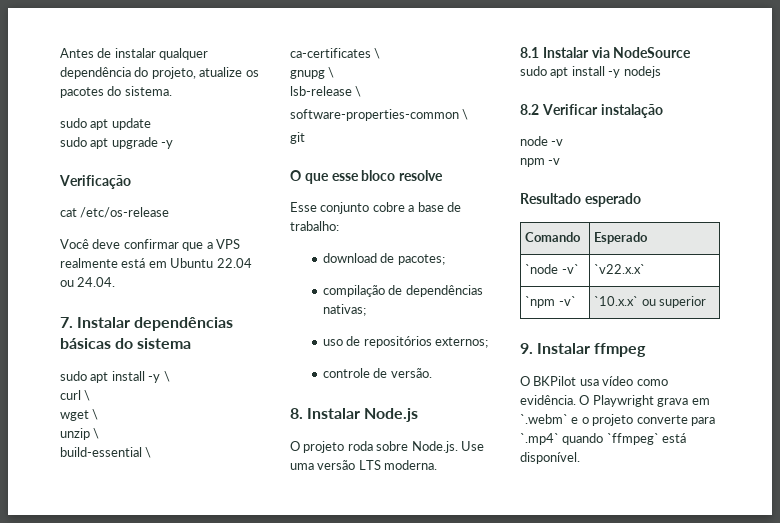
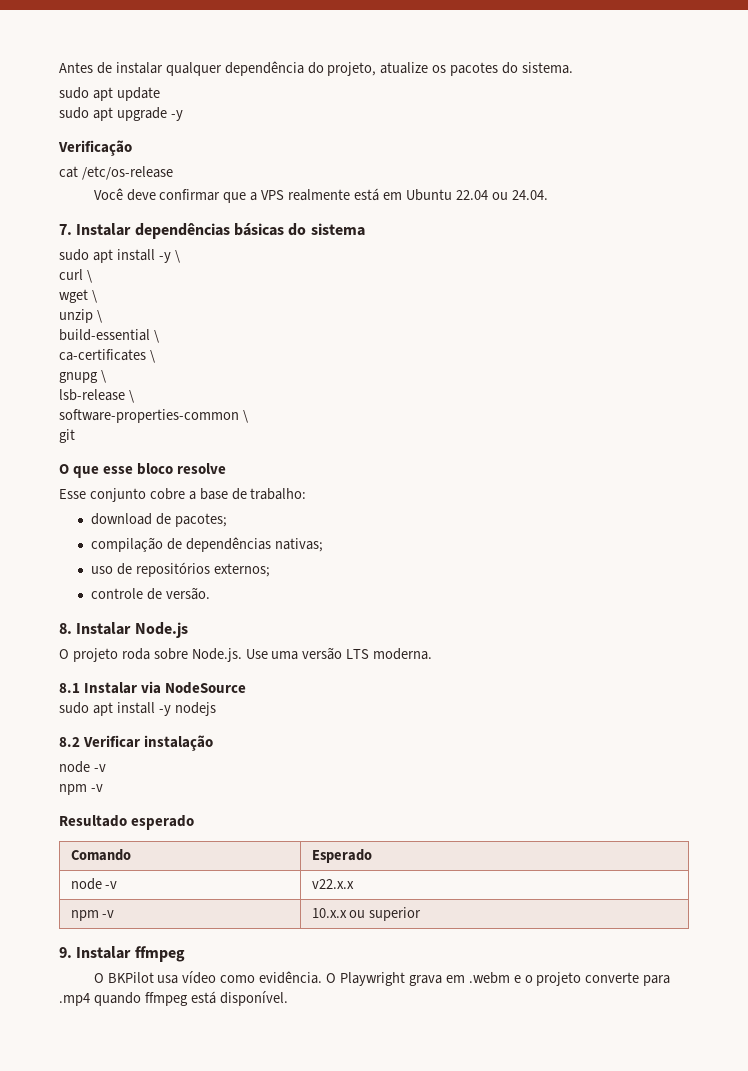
[525,264,579,274] [594,264,646,274] [525,296,576,308] [594,296,639,306] `node -v` | `v22.x.x` // `npm -v` | `10.x.x` -> [70,878,118,890] [311,879,354,889] [70,910,115,921] [311,908,347,918] node -v | v22.x.x // npm -v | 10.x.x
[520,414,568,424] `.webm` -> [468,972,510,984] .webm
[520,433,659,445] `.mp4` quando `ffmpeg` -> [59,992,188,1006] .mp4 quando ffmpeg

